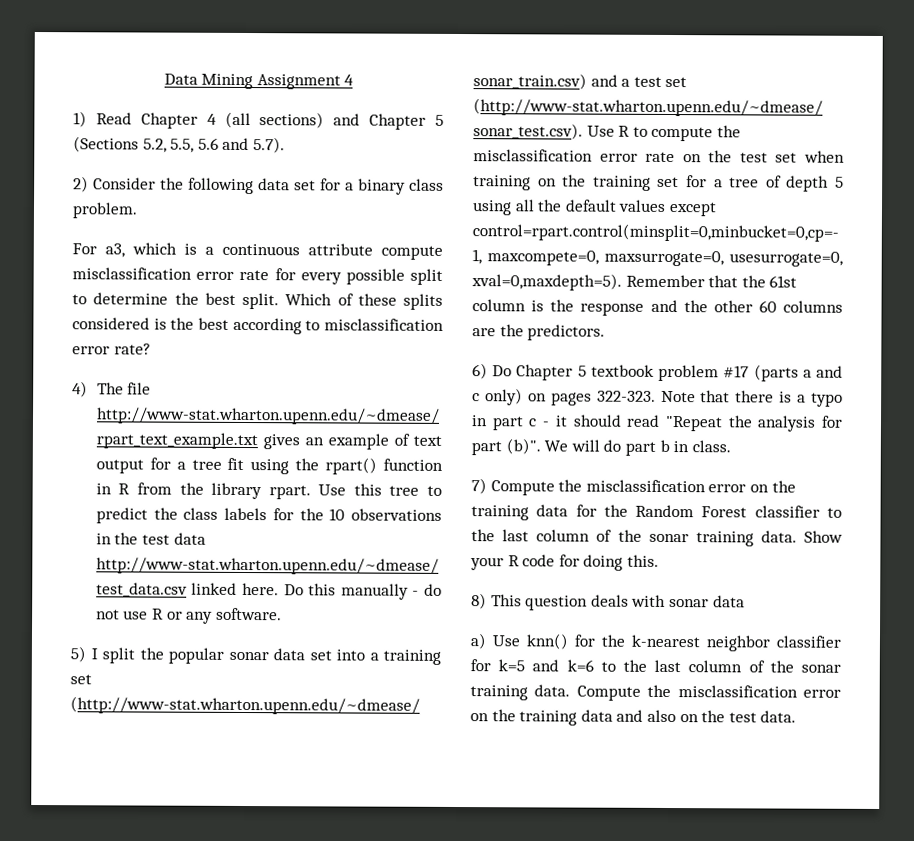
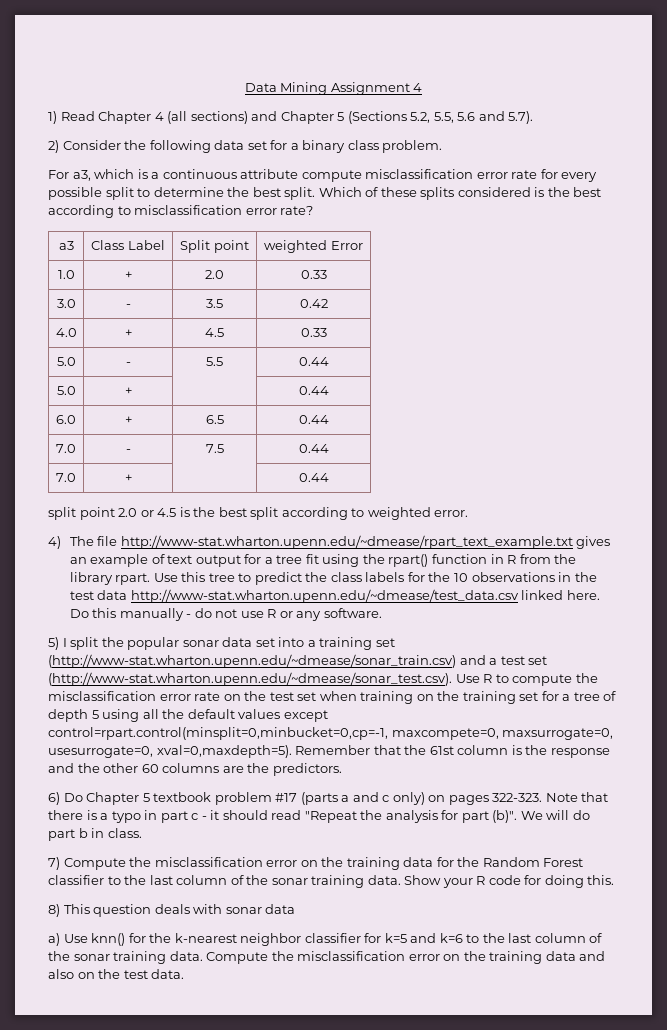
(151, 349) none -> [58,241,74,250] [91,240,165,250] [180,240,249,253] [264,240,363,253] [57,270,75,279] [124,271,132,279] [205,270,224,279] [300,270,327,279] [56,299,76,308] [125,304,131,308] [206,299,223,308] [299,299,328,308] [55,328,77,337] [124,329,132,337] [205,328,224,337] [300,328,327,337] [56,357,76,366] [125,362,131,366] [206,357,223,366] [298,357,329,366] [56,386,76,395] [124,387,132,395] [298,386,329,395] [56,415,76,424] [124,416,132,424] [205,415,224,424] [298,415,329,424] [56,444,76,453] [125,449,131,453] [205,444,224,453] [298,444,329,453] [56,473,76,482] [124,474,132,482] [298,473,329,482] [48,507,469,520] // a3 | Class Label | Split point | weighted Error // 1.0 | + | 2.0 | 0.33 // 3.0 | - | 3.5 | 0.42 // 4.0 | + | 4.5 | 0.33 // 5.0 | - | 5.5 | 0.44 // 5.0 | + | | 0.44 // 6.0 | + | 6.5 | 0.44 // 7.0 | - | 7.5 | 0.44 // 7.0 | + | | 0.44 // split point 2.0 or 4.5 is the best split according to weighted error.

